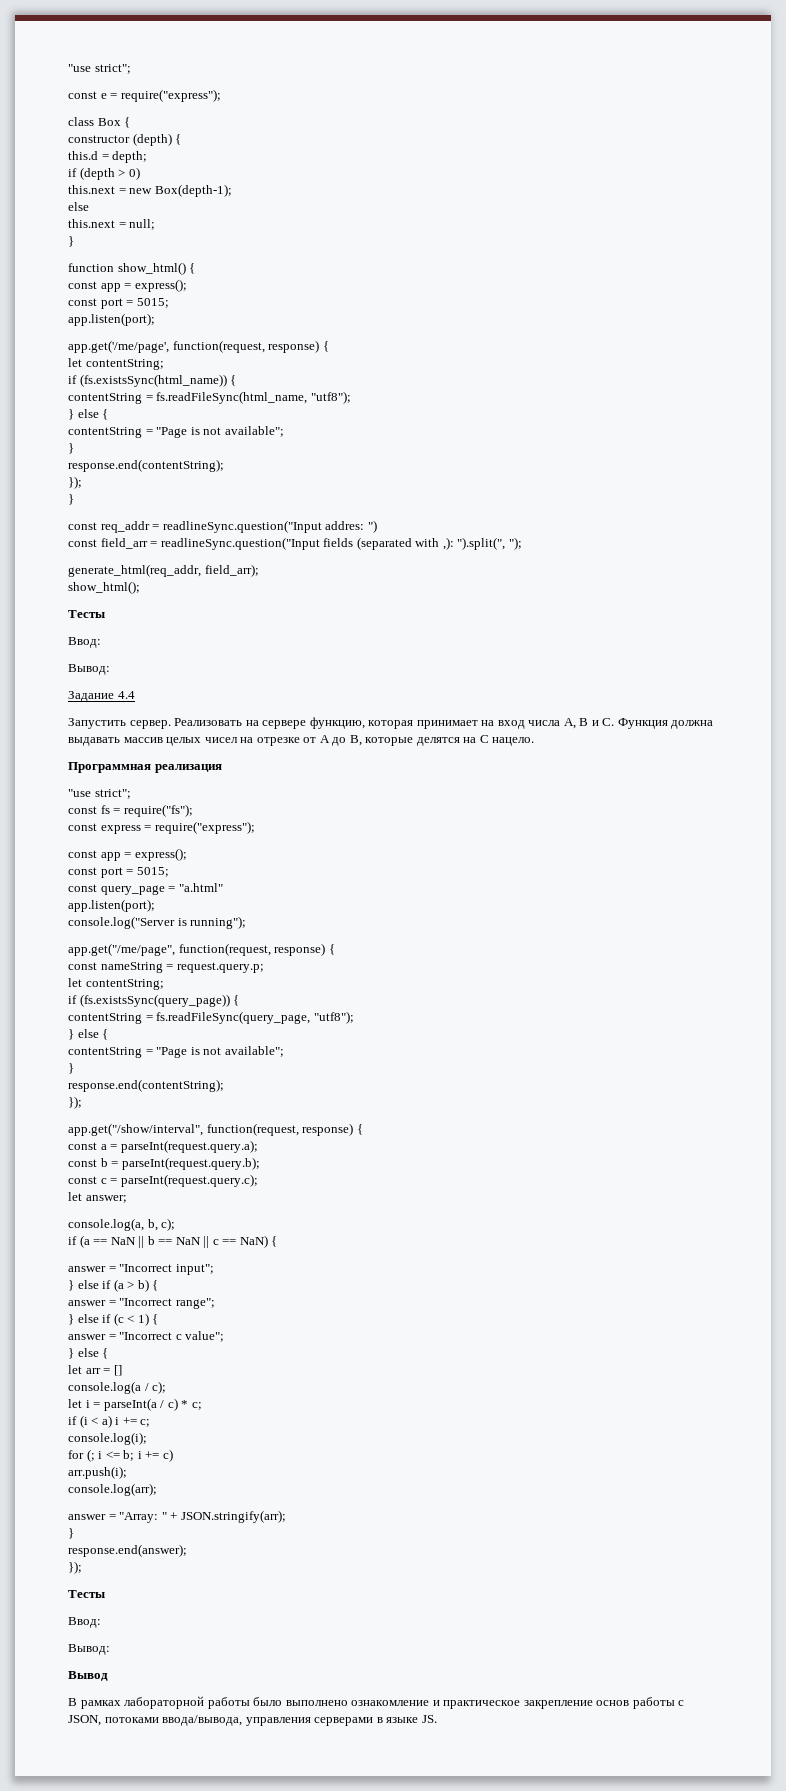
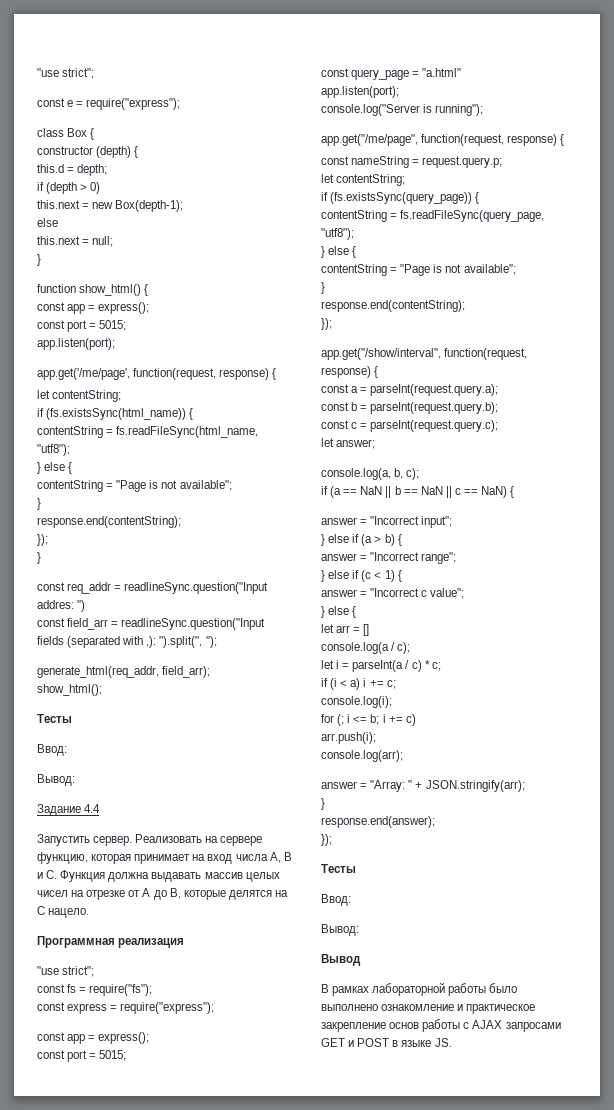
[68,1715,374,1726] JSON, потоками ввода/вывода, управления серверами -> [472,1020,561,1032] [321,1038,390,1047] AJAX запросами GET и POST

